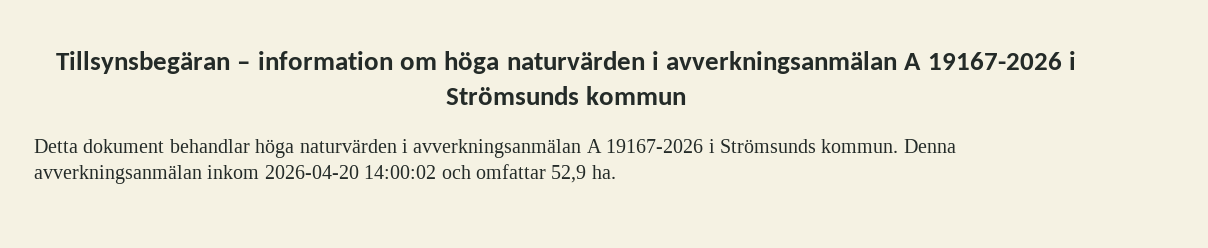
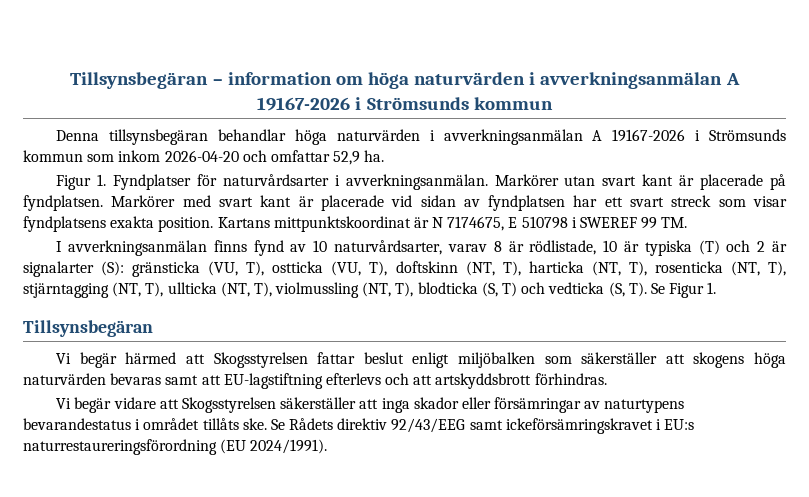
[34,139,165,153] Detta dokument -> [56,129,209,145] Denna tillsynsbegäran
[821,139,956,153] [34,165,202,184] kommun. Denna avverkningsanmälan -> [23,150,115,162] kommun som
[364,165,437,179] 14:00:02 -> (239, 156) none
(616, 172) none -> [56,174,787,190] [23,195,787,211] [23,216,688,232] [56,240,787,256] [23,261,786,277] [23,282,717,298] [23,320,153,337] [56,352,786,368] [23,373,607,389] [56,397,685,413] [23,418,695,434] [23,439,328,455] // Figur 1. Fyndplatser för naturvårdsarter i avverkningsanmälan. Markörer utan svart kant är placerade på fyndplatsen. Markörer med svart kant är placerade vid sidan av fyndplatsen har ett svart streck som visar fyndplatsens exakta position. Kartans mittpunktskoordinat är N 7174675, E 510798 i SWEREF 99 TM. // I avverkningsanmälan finns fynd av 10 naturvårdsarter, varav 8 är rödlistade, 10 är typiska (T) och 2 är signalarter (S): gränsticka (VU, T), ostticka (VU, T), doftskinn (NT, T), harticka (NT, T), rosenticka (NT, T), stjärntagging (NT, T), ullticka (NT, T), violmussling (NT, T), blodticka (S, T) och vedticka (S, T). Se Figur 1. // Tillsynsbegäran // Vi begär härmed att Skogsstyrelsen fattar beslut enligt miljöbalken som säkerställer att skogens höga naturvärden bevaras samt att EU-lagstiftning efterlevs och att artskyddsbrott förhindras. // Vi begär vidare att Skogsstyrelsen säkerställer att inga skador eller försämringar av naturtypens bevarandestatus i området tillåts ske. Se Rådets direktiv 92/43/EEG samt ickeförsämringskravet i EU:s naturrestaureringsförordning (EU 2024/1991).

